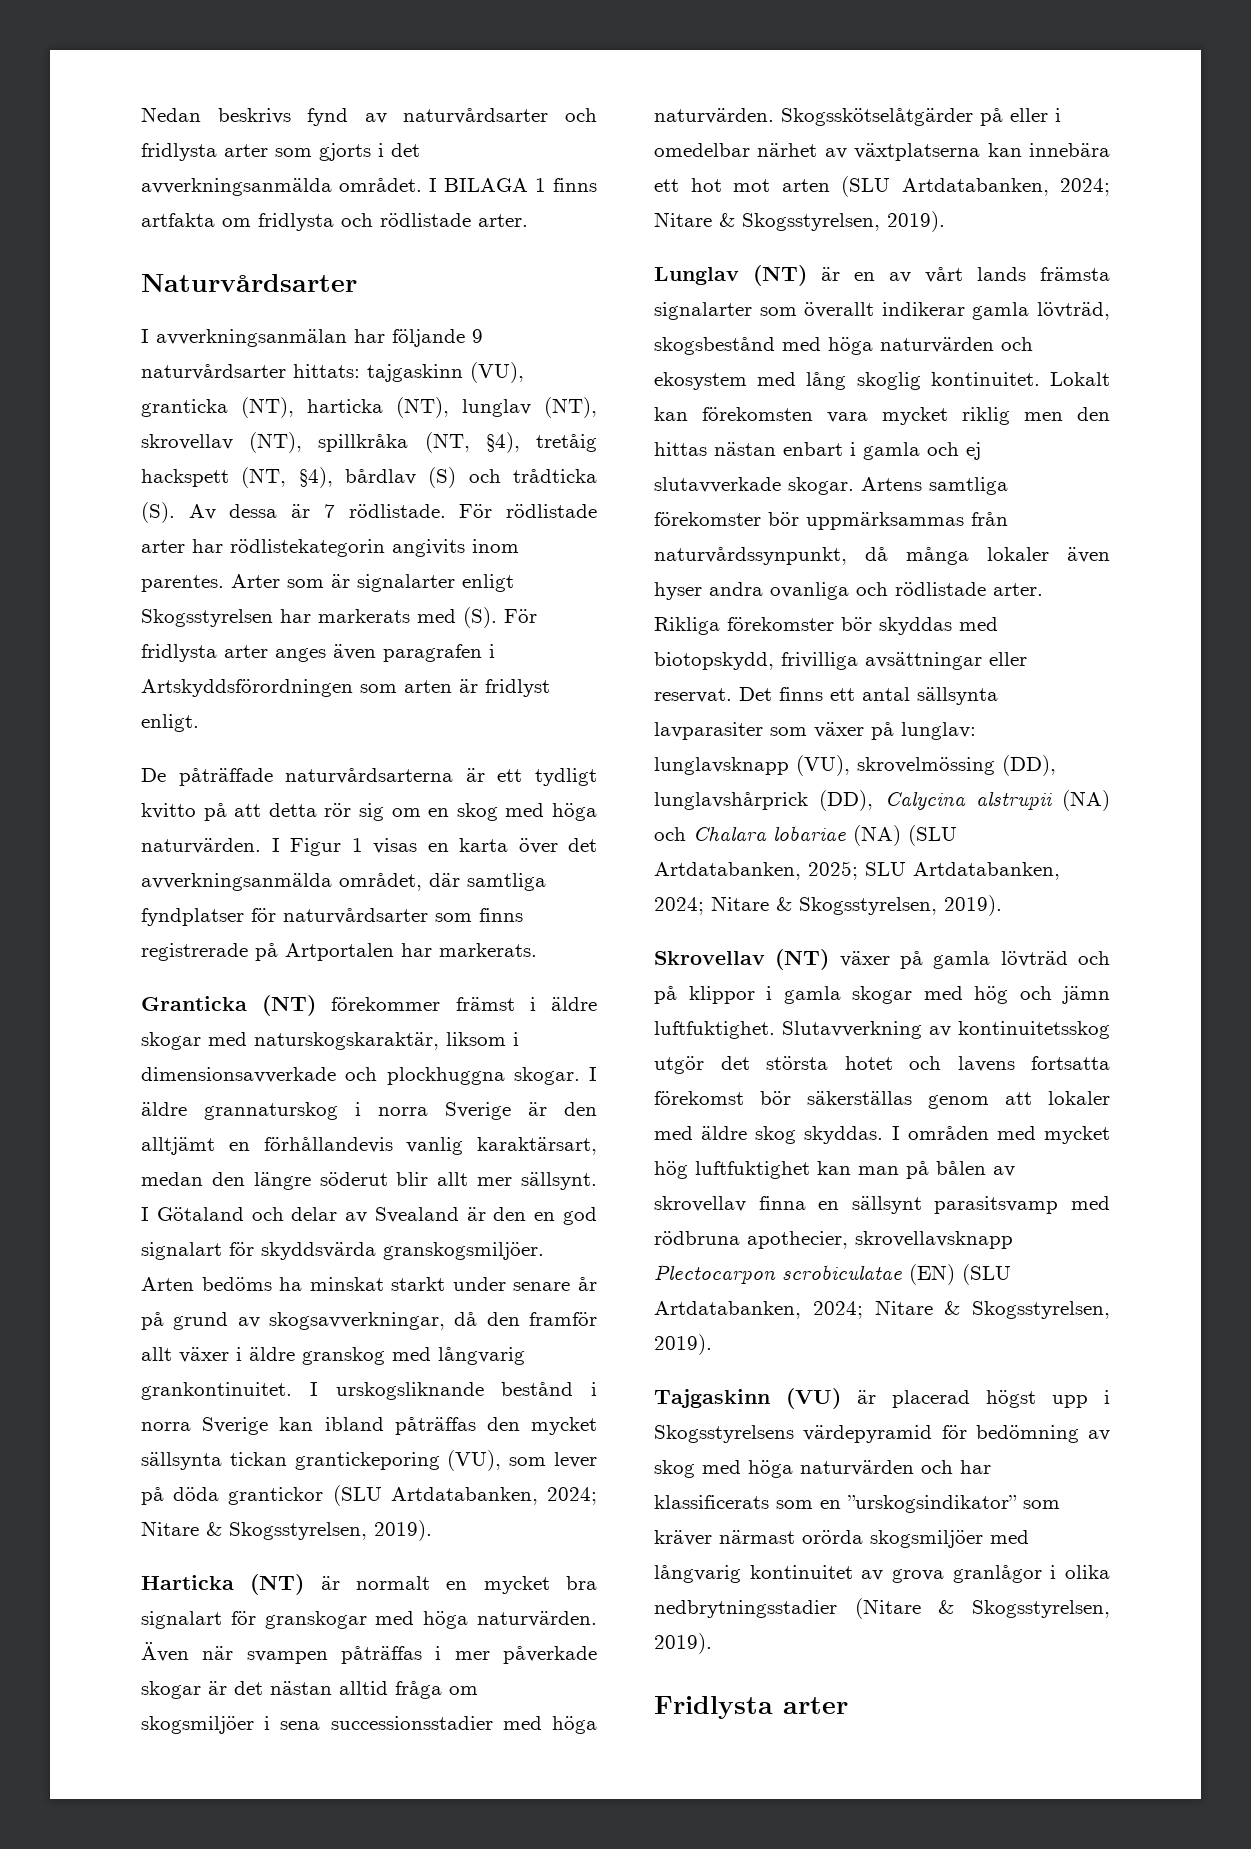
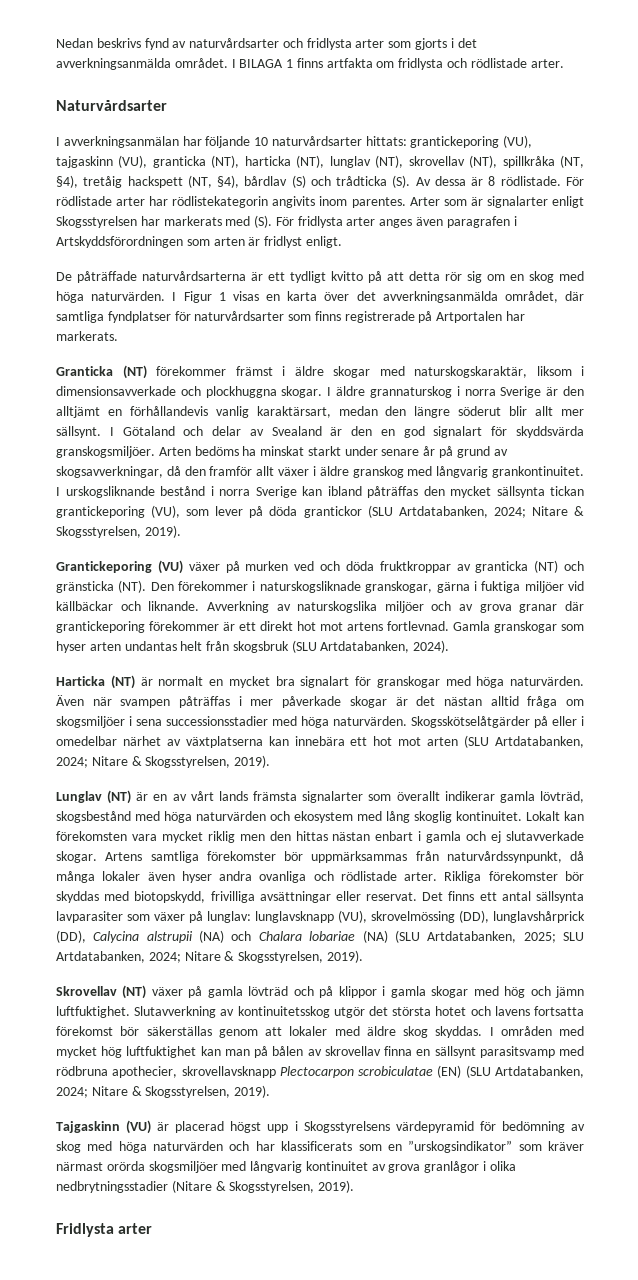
[472,329,483,343] 9 -> [254,137,269,146] 10
(360, 371) none -> [410,135,533,148] grantickeporing (VU),
[323,504,335,518] 7 -> [488,176,496,186] 8
(432, 1530) none -> [56,560,584,574] [56,580,584,593] [56,601,584,613] [56,621,584,633] [56,640,450,653] // Grantickeporing (VU) växer på murken ved och döda fruktkroppar av granticka (NT) och gränsticka (NT). Den förekommer i naturskogsliknade granskogar, gärna i fuktiga miljöer vid källbäckar och liknande. Avverkning av naturskogslika miljöer och av grova granar där grantickeporing förekommer är ett direkt hot mot artens fortlevnad. Gamla granskogar som hyser arten undantas helt från skogsbruk (SLU Artdatabanken, 2024).

